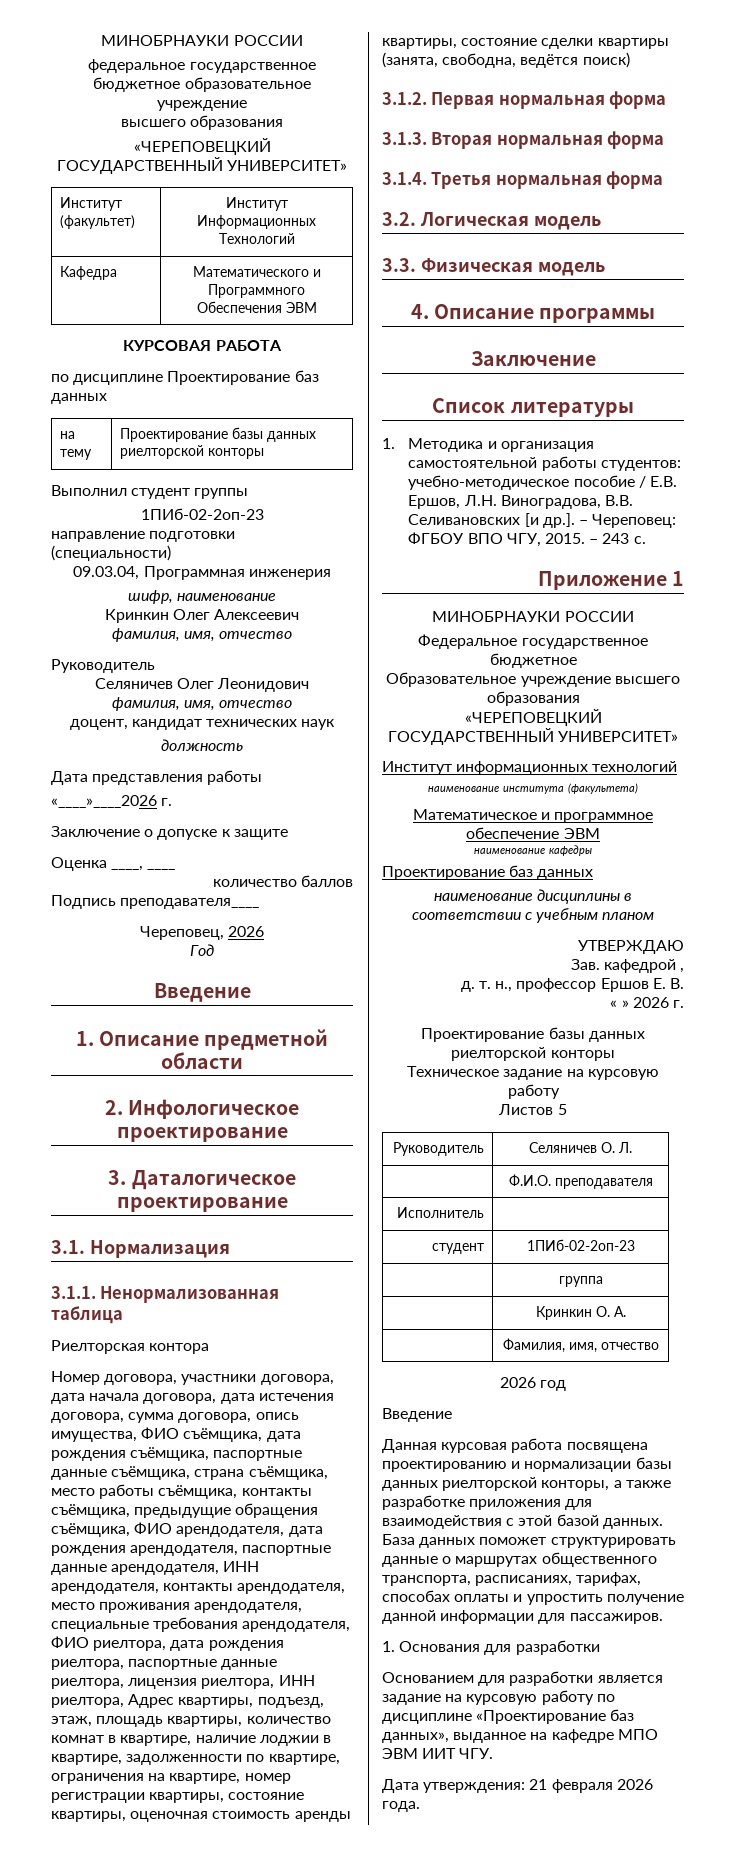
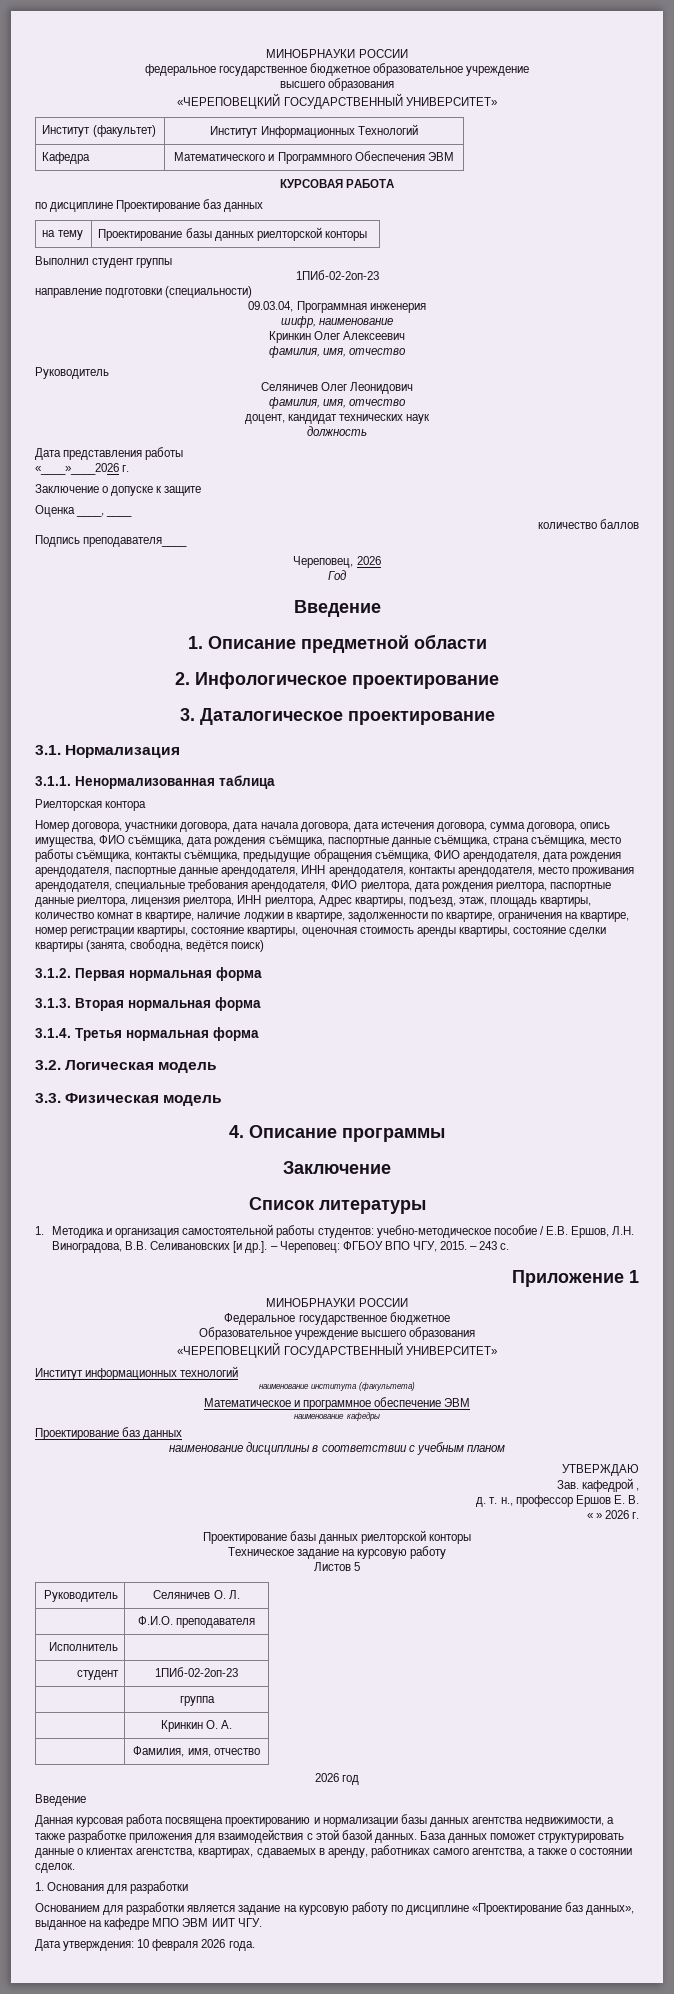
[442,1477,610,1491] риелторской конторы, -> [471,1817,605,1827] агентства недвижимости,
[455,1552,657,1567] [382,1572,642,1586] [382,1590,684,1605] [382,1610,663,1624] маршрутах общественного транспорта, расписаниях, тарифах, способах оплаты и упростить получение данной информации для пассажиров. -> [86,1845,633,1858] [35,1863,75,1873] клиентах агенстства, квартирах, сдаваемых в аренду, работниках самого агентства, а также о состоянии сделок.
[529,1779,548,1790] 21 -> [137,1939,150,1948] 10

